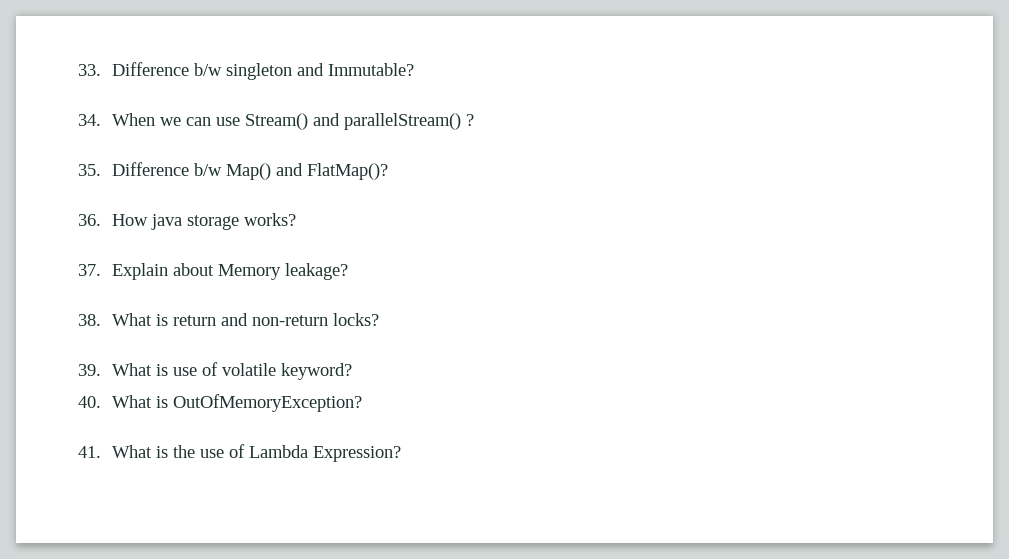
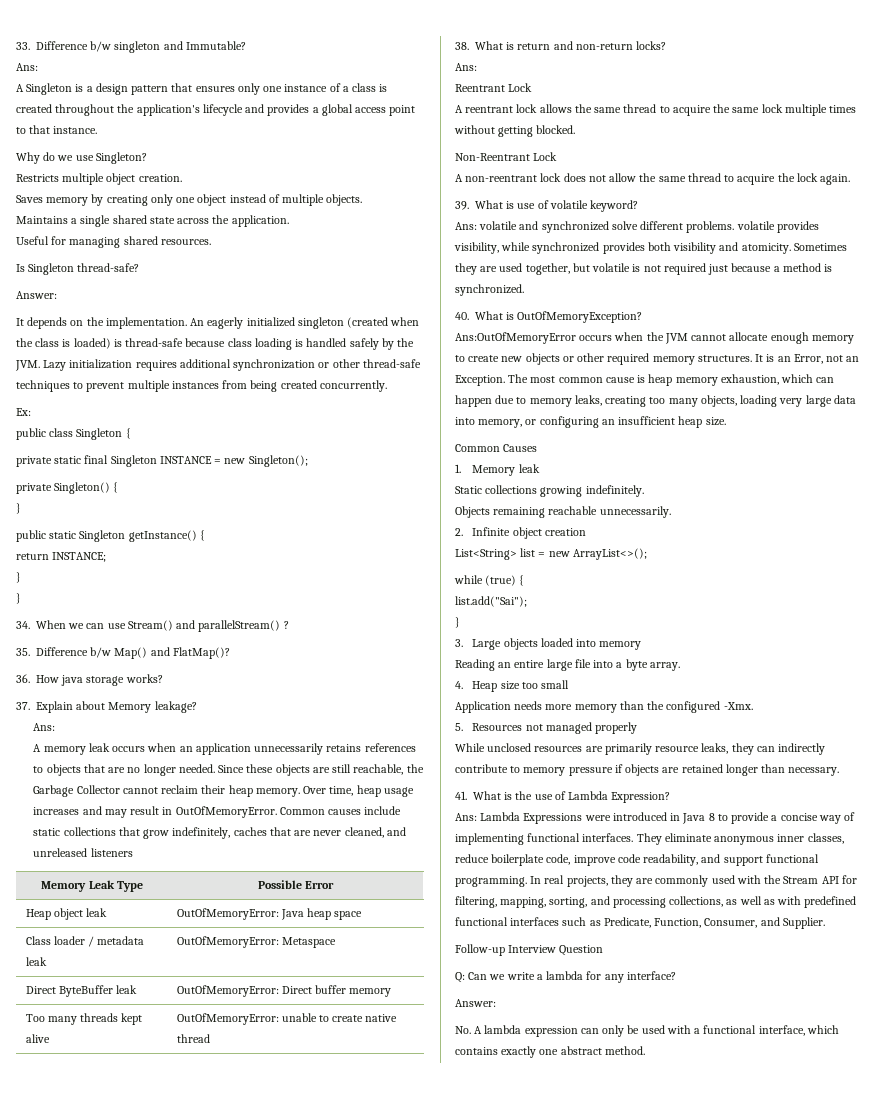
(414, 69) none -> [16,63,38,71] [16,83,388,95] [16,104,416,116] [16,125,98,134] [16,152,147,164] [16,173,182,185] [16,194,363,206] [16,215,289,227] [16,236,211,248] [16,263,140,275] [16,291,57,299] [16,317,420,329] [16,338,415,350] [15,359,421,371] [16,380,387,392] [16,408,31,416] [16,428,131,440] [16,455,308,467] [16,482,119,494] [16,503,21,514] [16,530,205,542] [16,552,107,562] [16,572,21,583] [16,593,21,604] // Ans: // A Singleton is a design pattern that ensures only one instance of a class is created throughout the application's lifecycle and provides a global access point to that instance. // Why do we use Singleton? // Restricts multiple object creation. // Saves memory by creating only one object instead of multiple objects. // Maintains a single shared state across the application. // Useful for managing shared resources. // Is Singleton thread-safe? // Answer: // It depends on the implementation. An eagerly initialized singleton (created when the class is loaded) is thread-safe because class loading is handled safely by the JVM. Lazy initialization requires additional synchronization or other thread-safe techniques to prevent multiple instances from being created concurrently. // Ex: // public class Singleton { // private static final Singleton INSTANCE = new Singleton(); // private Singleton() { // } // public static Singleton getInstance() { // return INSTANCE; // } // }
(348, 271) none -> [33,723,56,731] [33,743,416,755] [33,764,424,776] [33,785,414,797] [33,806,402,818] [33,827,406,839] [33,848,133,857] [41,880,143,892] [257,880,335,889] [25,908,107,920] [176,908,363,920] [25,936,145,947] [25,957,47,966] [176,936,336,948] [25,985,137,997] [176,985,392,997] [25,1013,143,1025] [25,1034,50,1043] [176,1013,398,1025] [176,1034,210,1043] // Ans: // A memory leak occurs when an application unnecessarily retains references to objects that are no longer needed. Since these objects are still reachable, the Garbage Collector cannot reclaim their heap memory. Over time, heap usage increases and may result in OutOfMemoryError. Common causes include static collections that grow indefinitely, caches that are never cleaned, and unreleased listeners // Memory Leak Type | Possible Error // Heap object leak | OutOfMemoryError: Java heap space // Class loader / metadata leak | OutOfMemoryError: Metaspace // Direct ByteBuffer leak | OutOfMemoryError: Direct buffer memory // Too many threads kept alive | OutOfMemoryError: unable to create native thread
(379, 319) none -> [455,63,477,71] [455,83,533,92] [455,104,857,116] [454,125,576,137] [455,152,558,161] [455,173,851,185] // Ans: // Reentrant Lock // A reentrant lock allows the same thread to acquire the same lock multiple times without getting blocked. // Non-Reentrant Lock // A non-reentrant lock does not allow the same thread to acquire the lock again.
[78,394,362,412] 40. What is OutOfMemoryException? -> [455,221,819,233] [454,242,847,254] [455,263,833,275] [455,284,524,296] [455,311,643,323] [455,332,854,344] [455,353,860,365] [455,374,835,386] [455,395,856,407] [455,416,726,428] [455,444,538,452] [455,464,540,476] [455,485,644,497] [455,506,671,518] [455,527,586,539] [455,548,647,560] [454,575,525,586] [455,596,527,607] [455,617,460,628] [455,638,642,650] [455,659,680,671] [455,680,570,692] [455,701,753,713] [455,722,638,734] [455,743,826,755] [455,764,840,776] Ans: volatile and synchronized solve different problems. volatile provides visibility, while synchronized provides both visibility and atomicity. Sometimes they are used together, but volatile is not required just because a method is synchronized. // 40. What is OutOfMemoryException? // Ans:OutOfMemoryError occurs when the JVM cannot allocate enough memory to create new objects or other required memory structures. It is an Error, not an Exception. The most common cause is heap memory exhaustion, which can happen due to memory leaks, creating too many objects, loading very large data into memory, or configuring an insufficient heap size. // Common Causes // 1. Memory leak // Static collections growing indefinitely. // Objects remaining reachable unnecessarily. // 2. Infinite object creation // List<String> list = new ArrayList<>(); // while (true) { // list.add("Sai"); // } // 3. Large objects loaded into memory // Reading an entire large file into a byte array. // 4. Heap size too small // Application needs more memory than the configured -Xmx. // 5. Resources not managed properly // While unclosed resources are primarily resource leaks, they can indirectly contribute to memory pressure if objects are retained longer than necessary.
(401, 454) none -> [455,812,856,824] [455,833,844,845] [455,854,819,866] [455,875,857,887] [455,896,857,908] [455,917,825,929] [455,944,604,956] [455,971,676,983] [455,999,496,1007] [455,1025,839,1037] [455,1046,645,1058] // Ans: Lambda Expressions were introduced in Java 8 to provide a concise way of implementing functional interfaces. They eliminate anonymous inner classes, reduce boilerplate code, improve code readability, and support functional programming. In real projects, they are commonly used with the Stream API for filtering, mapping, sorting, and processing collections, as well as with predefined functional interfaces such as Predicate, Function, Consumer, and Supplier. // Follow-up Interview Question // Q: Can we write a lambda for any interface? // Answer: // No. A lambda expression can only be used with a functional interface, which contains exactly one abstract method.

